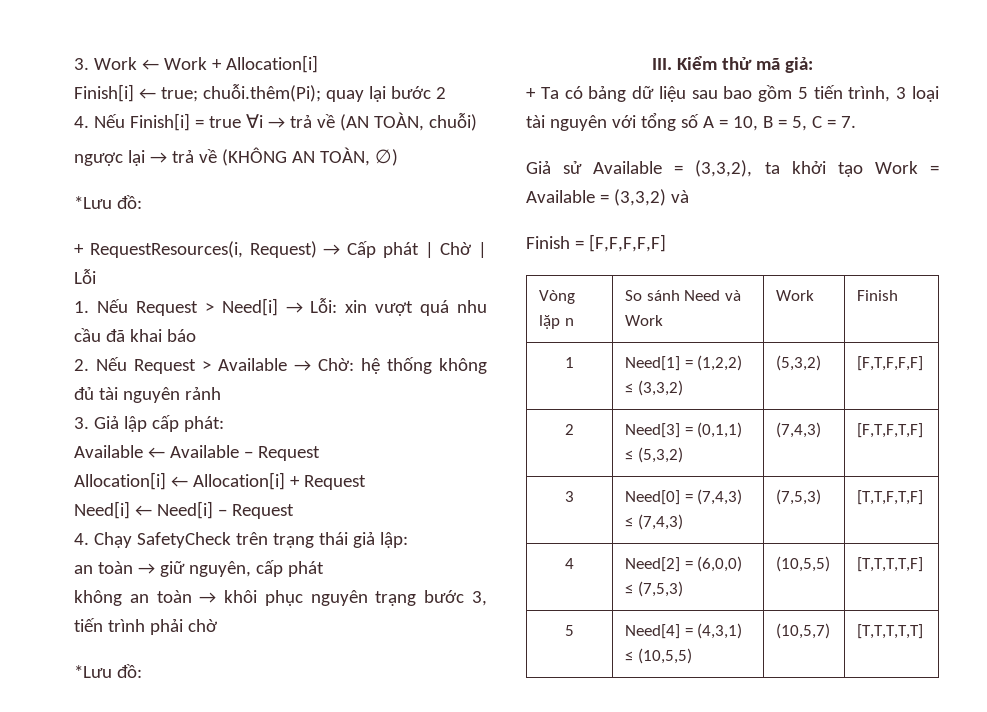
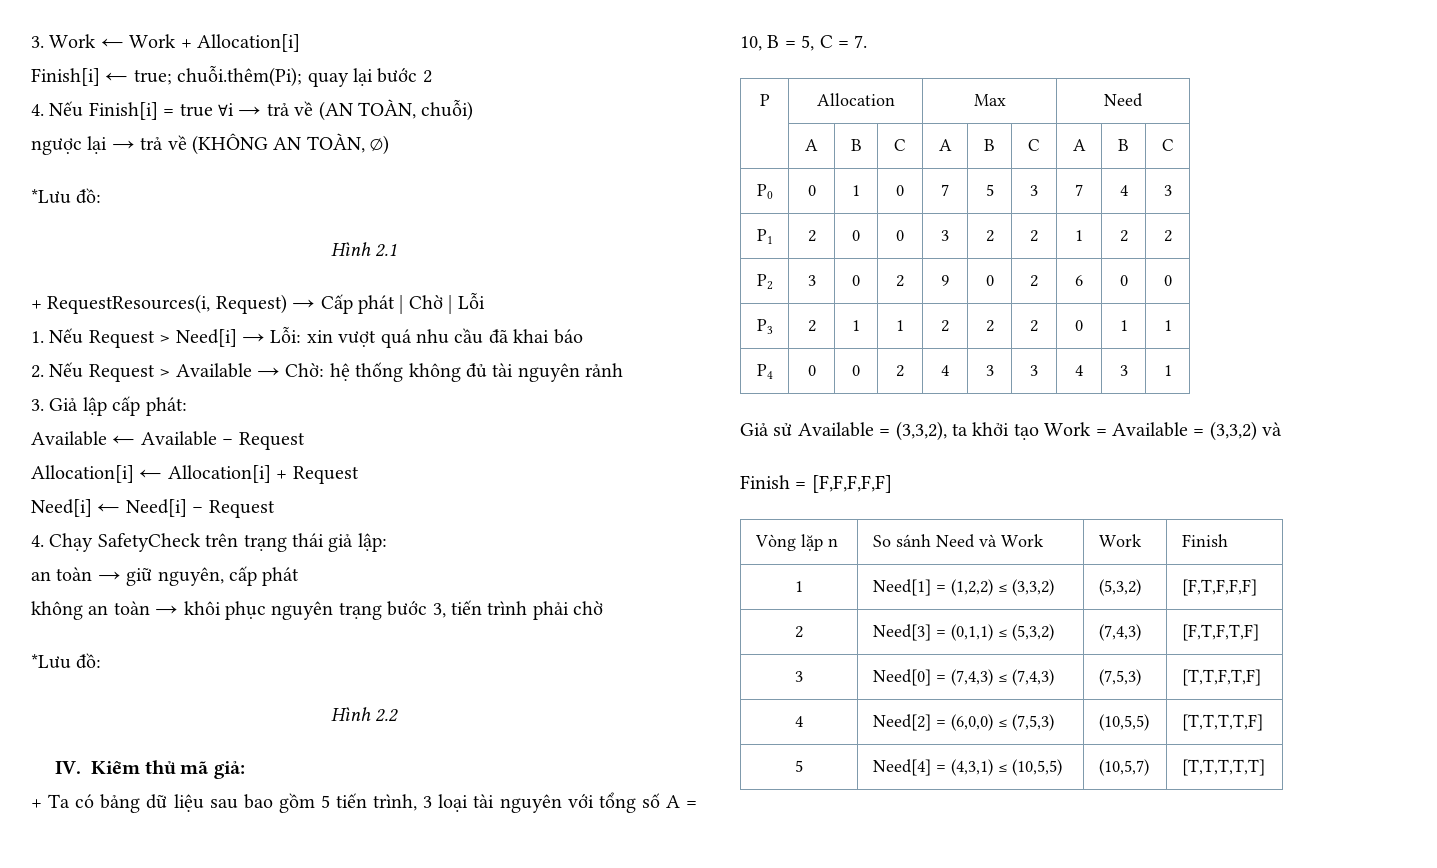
(142, 202) none -> [330,242,398,257] // Hình 2.1
[652,58,673,70] III. -> [330,707,400,722] [54,761,81,774] Hình 2.2 // IV.
(856, 122) none -> [759,94,770,106] [816,93,895,106] [973,94,1006,106] [1104,93,1143,107] [805,139,818,151] [850,139,862,151] [894,139,906,151] [938,139,952,151] [984,139,995,151] [1028,139,1040,151] [1072,139,1086,151] [1118,139,1129,151] [1161,139,1174,151] [756,184,773,199] [807,185,816,196] [852,185,860,196] [896,185,904,196] [941,184,949,196] [985,184,994,196] [1030,185,1038,196] [1075,184,1083,196] [1119,185,1128,196] [1163,185,1172,196] [756,229,773,244] [807,230,816,242] [852,230,860,241] [896,230,904,241] [941,230,949,241] [985,230,994,242] [1030,230,1038,242] [1075,230,1083,241] [1119,230,1128,242] [1163,230,1172,242] [756,274,773,290] [807,275,816,286] [852,275,860,286] [896,275,904,287] [941,275,949,286] [985,275,994,286] [1030,275,1038,287] [1075,275,1083,286] [1119,275,1128,286] [1163,275,1172,286] [756,319,773,334] [807,320,816,332] [852,320,860,331] [896,320,904,331] [941,320,949,332] [985,320,994,332] [1030,320,1038,332] [1075,320,1083,331] [1119,320,1128,331] [1163,320,1172,331] [756,364,773,379] [807,365,816,376] [852,365,860,376] [896,365,904,377] [941,365,949,376] [985,365,994,376] [1030,365,1038,376] [1075,365,1083,376] [1119,365,1128,376] [1163,365,1172,376] // P | Allocation | Max | Need // | A | B | C | A | B | C | A | B | C // P0 | 0 | 1 | 0 | 7 | 5 | 3 | 7 | 4 | 3 // P1 | 2 | 0 | 0 | 3 | 2 | 2 | 1 | 2 | 2 // P2 | 3 | 0 | 2 | 9 | 0 | 2 | 6 | 0 | 0 // P3 | 2 | 1 | 1 | 2 | 2 | 2 | 0 | 1 | 1 // P4 | 0 | 0 | 2 | 4 | 3 | 3 | 4 | 3 | 1

